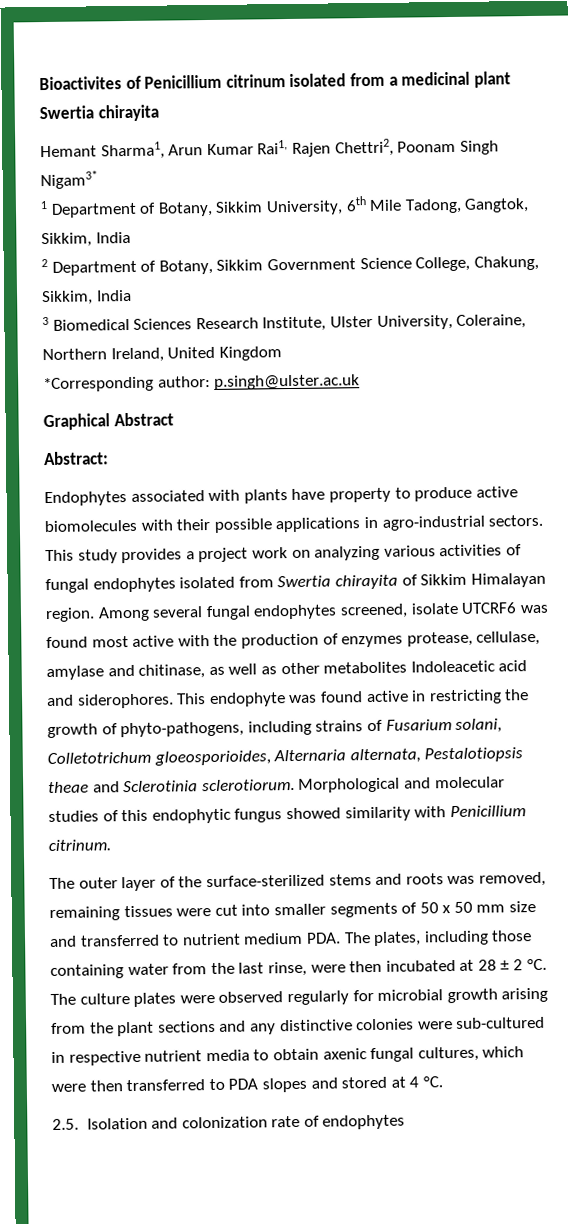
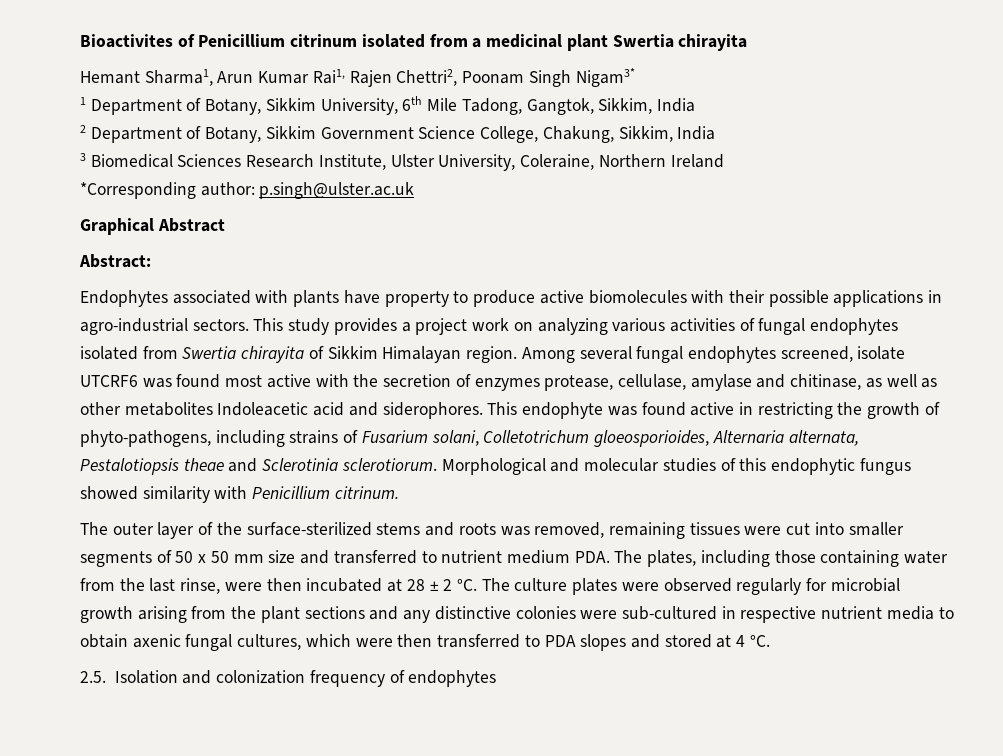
[110,346,282,363] Ireland, United Kingdom -> [670,154,724,168] Ireland
[240,633,319,649] production -> [383,374,452,387] secretion
[271,1115,301,1128] rate -> [309,670,385,687] frequency

